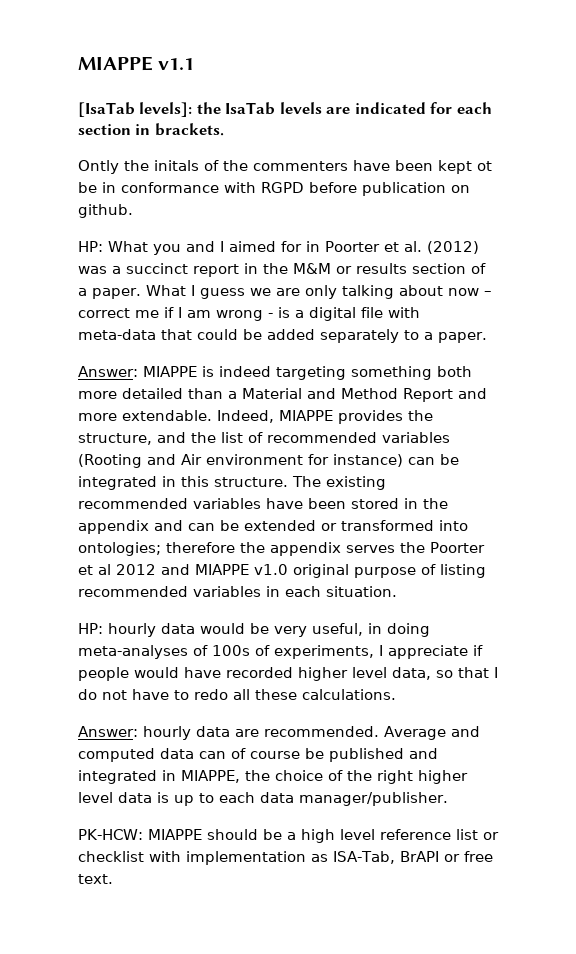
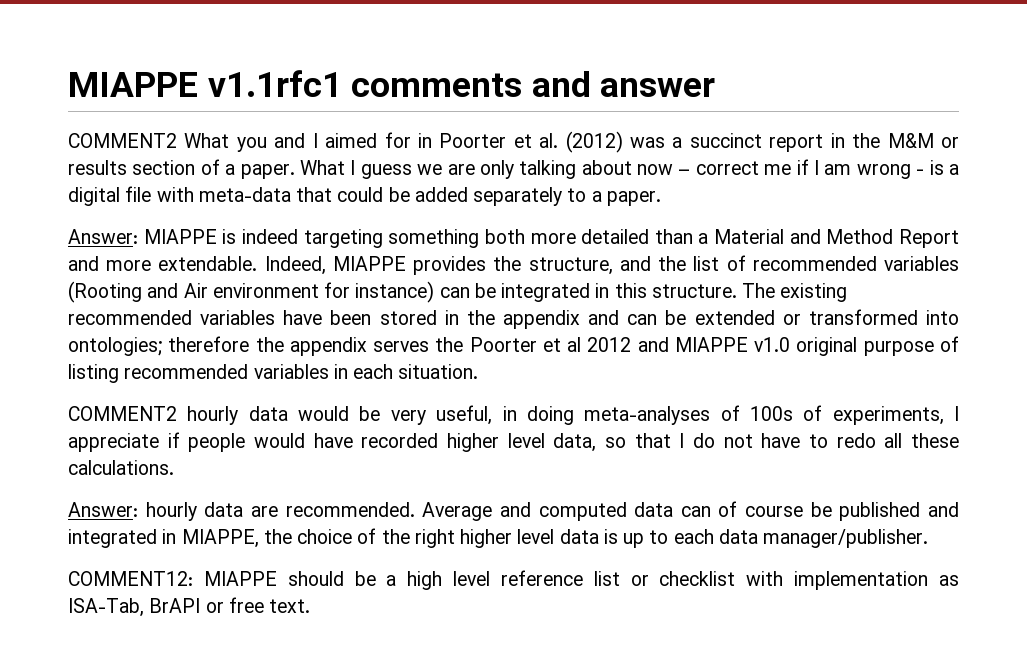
[78,56,195,71] [78,102,492,117] [78,123,224,136] [78,160,492,174] [78,182,470,196] [78,204,133,218] [78,241,103,252] MIAPPE v1.1 // [IsaTab levels]: the IsaTab levels are indicated for each section in brackets. // Ontly the initals of the commenters have been kept ot be in conformance with RGPD before publication on github. // HP: -> [68,70,716,97] [68,133,177,148] MIAPPE v1.1rfc1 comments and answer // COMMENT2
[78,623,103,634] HP: -> [68,406,177,421] COMMENT2
[78,829,143,840] PK-HCW: -> [68,571,193,586] COMMENT12:

